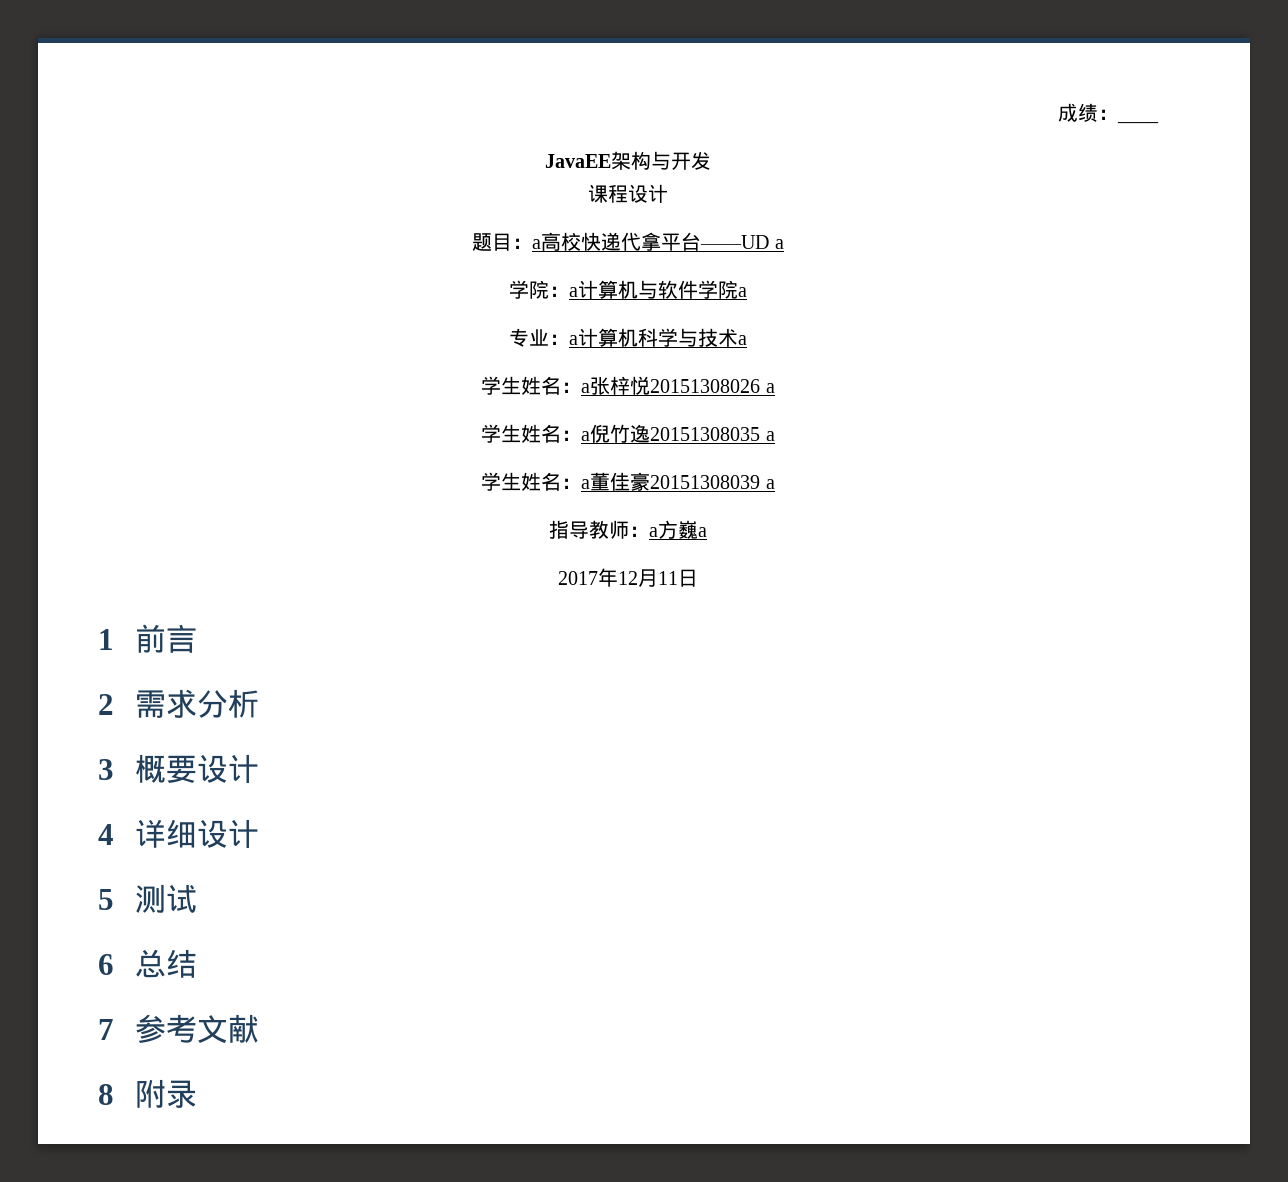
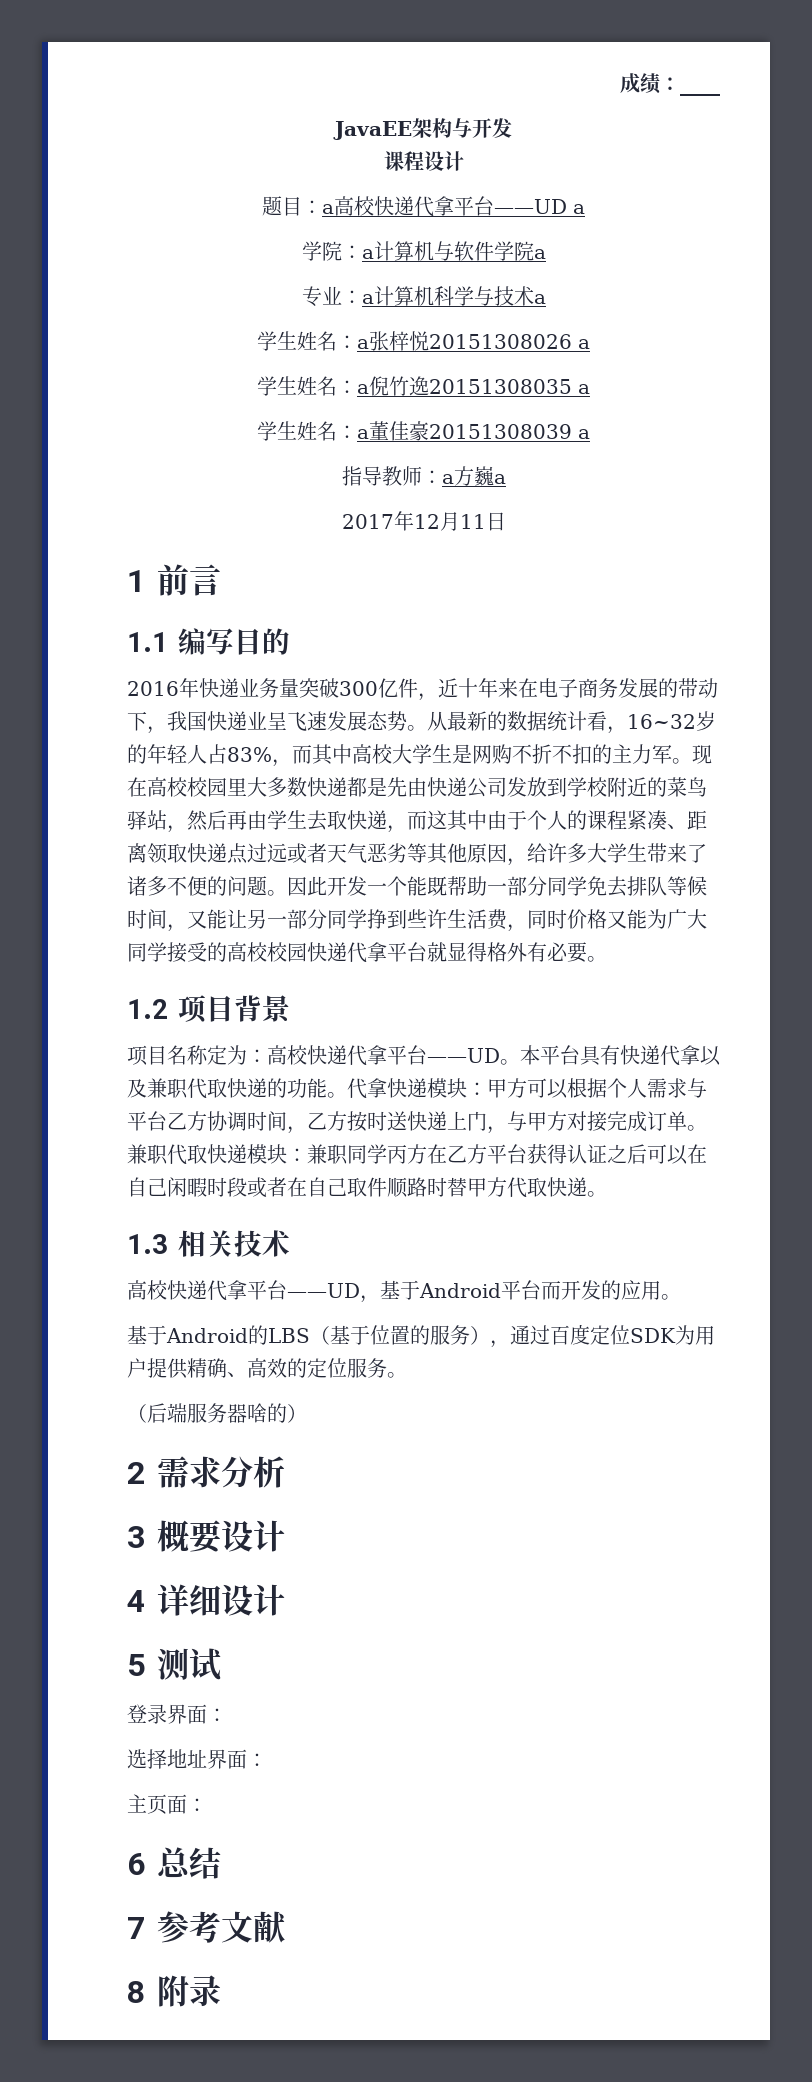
(197, 638) none -> [127,628,290,655] [127,678,718,701] [127,711,716,734] [127,744,712,767] [127,777,707,798] [127,810,707,833] [127,843,707,866] [127,876,707,897] [127,909,707,932] [127,942,607,963] [127,995,290,1023] [127,1045,721,1066] [127,1078,707,1099] [127,1111,707,1134] [127,1144,707,1165] [127,1177,607,1198] [127,1230,290,1257] [127,1280,681,1303] [127,1324,715,1348] [127,1358,407,1379] [127,1403,307,1423] // 1.1编写目的 // 2016年快递业务量突破300亿件，近十年来在电子商务发展的带动下，我国快递业呈飞速发展态势。从最新的数据统计看，16~32岁的年轻人占83%，而其中高校大学生是网购不折不扣的主力军。现在高校校园里大多数快递都是先由快递公司发放到学校附近的菜鸟驿站，然后再由学生去取快递，而这其中由于个人的课程紧凑、距离领取快递点过远或者天气恶劣等其他原因，给许多大学生带来了诸多不便的问题。因此开发一个能既帮助一部分同学免去排队等候时间，又能让另一部分同学挣到些许生活费，同时价格又能为广大同学接受的高校校园快递代拿平台就显得格外有必要。 // 1.2项目背景 // 项目名称定为：高校快递代拿平台——UD。本平台具有快递代拿以及兼职代取快递的功能。代拿快递模块：甲方可以根据个人需求与平台乙方协调时间，乙方按时送快递上门，与甲方对接完成订单。兼职代取快递模块：兼职同学丙方在乙方平台获得认证之后可以在自己闲暇时段或者在自己取件顺路时替甲方代取快递。 // 1.3相关技术 // 高校快递代拿平台——UD，基于Android平台而开发的应用。 // 基于Android的LBS（基于位置的服务），通过百度定位SDK为用户提供精确、高效的定位服务。 // （后端服务器啥的）
(197, 898) none -> [127,1704,227,1724] [127,1749,267,1769] [127,1794,207,1814] // 登录界面： // 选择地址界面： // 主页面：

